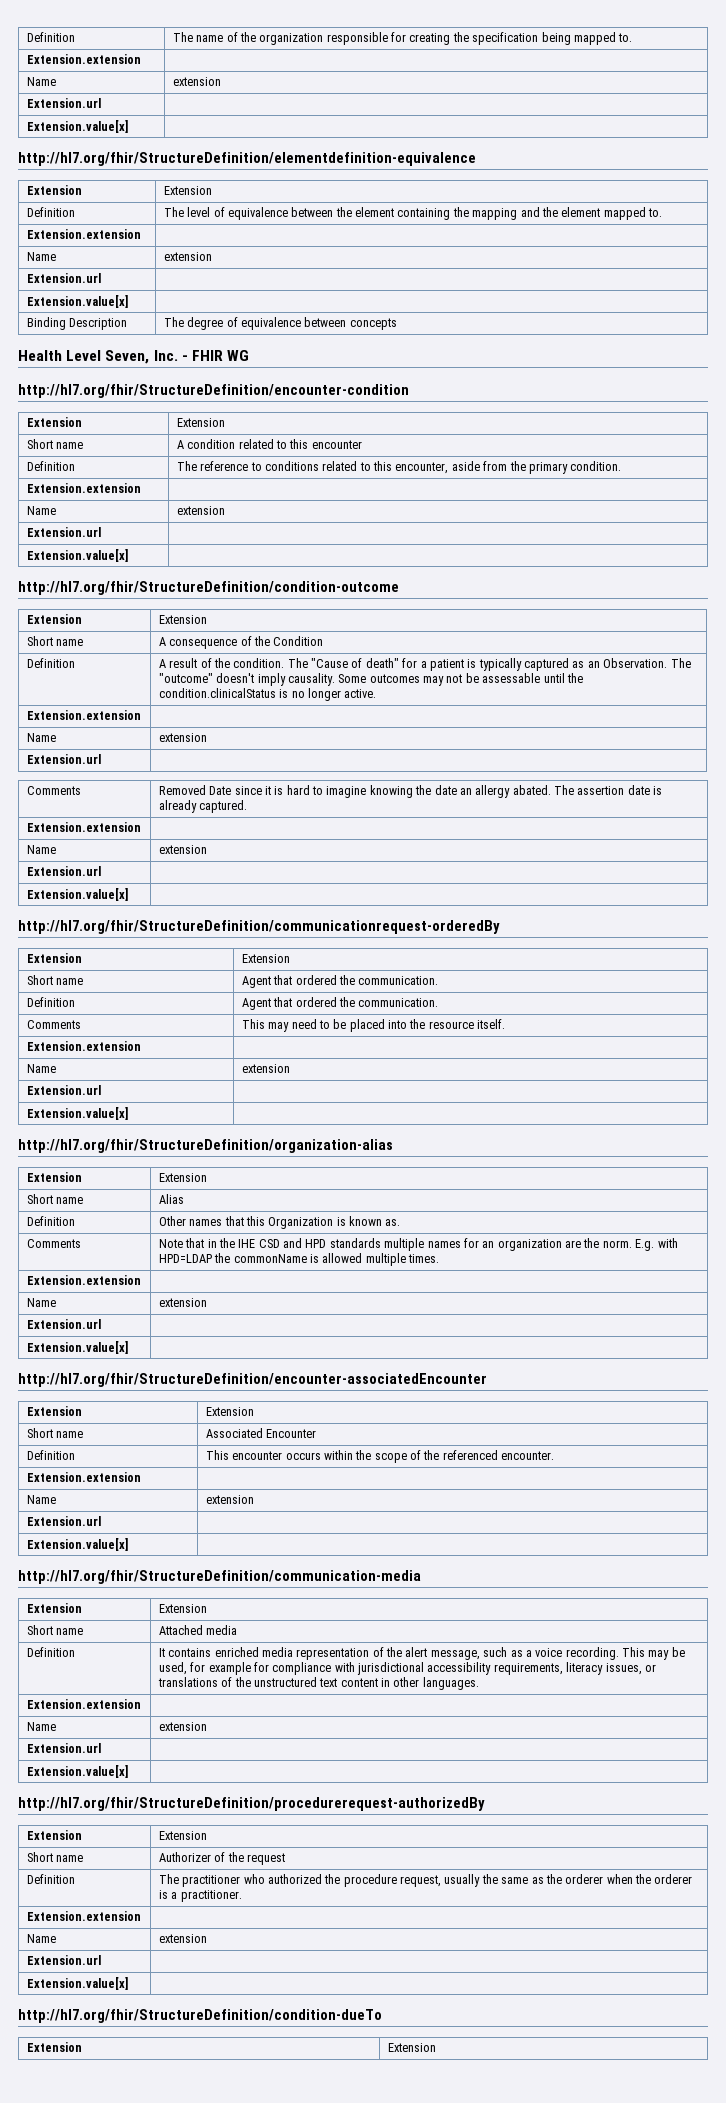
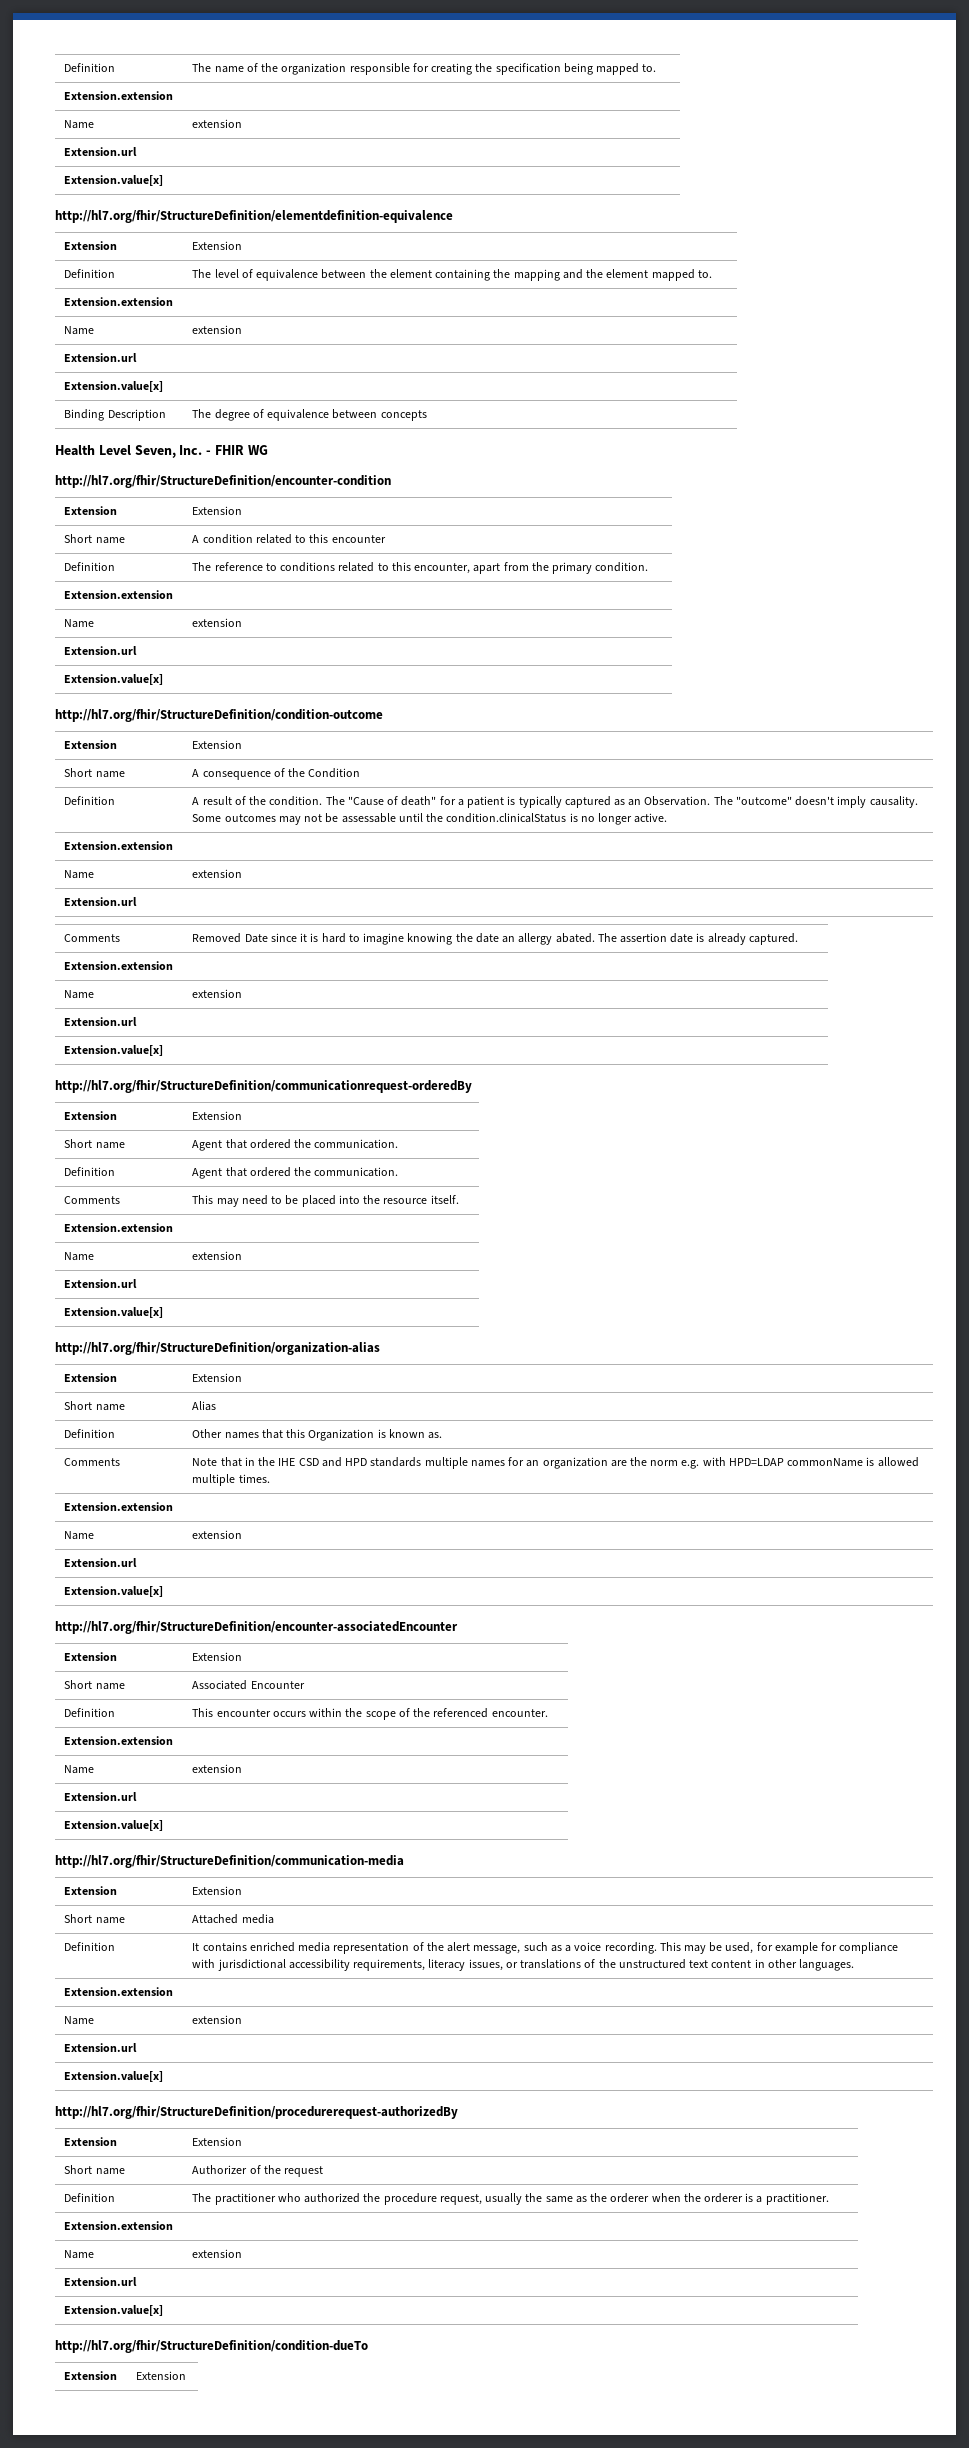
[451,461,480,471] aside -> [473,563,501,574] apart
[602,1239,655,1251] norm. E.g. -> [650,1460,700,1469] norm e.g.
[214,1253,231,1263] the -> (784, 1462) none

